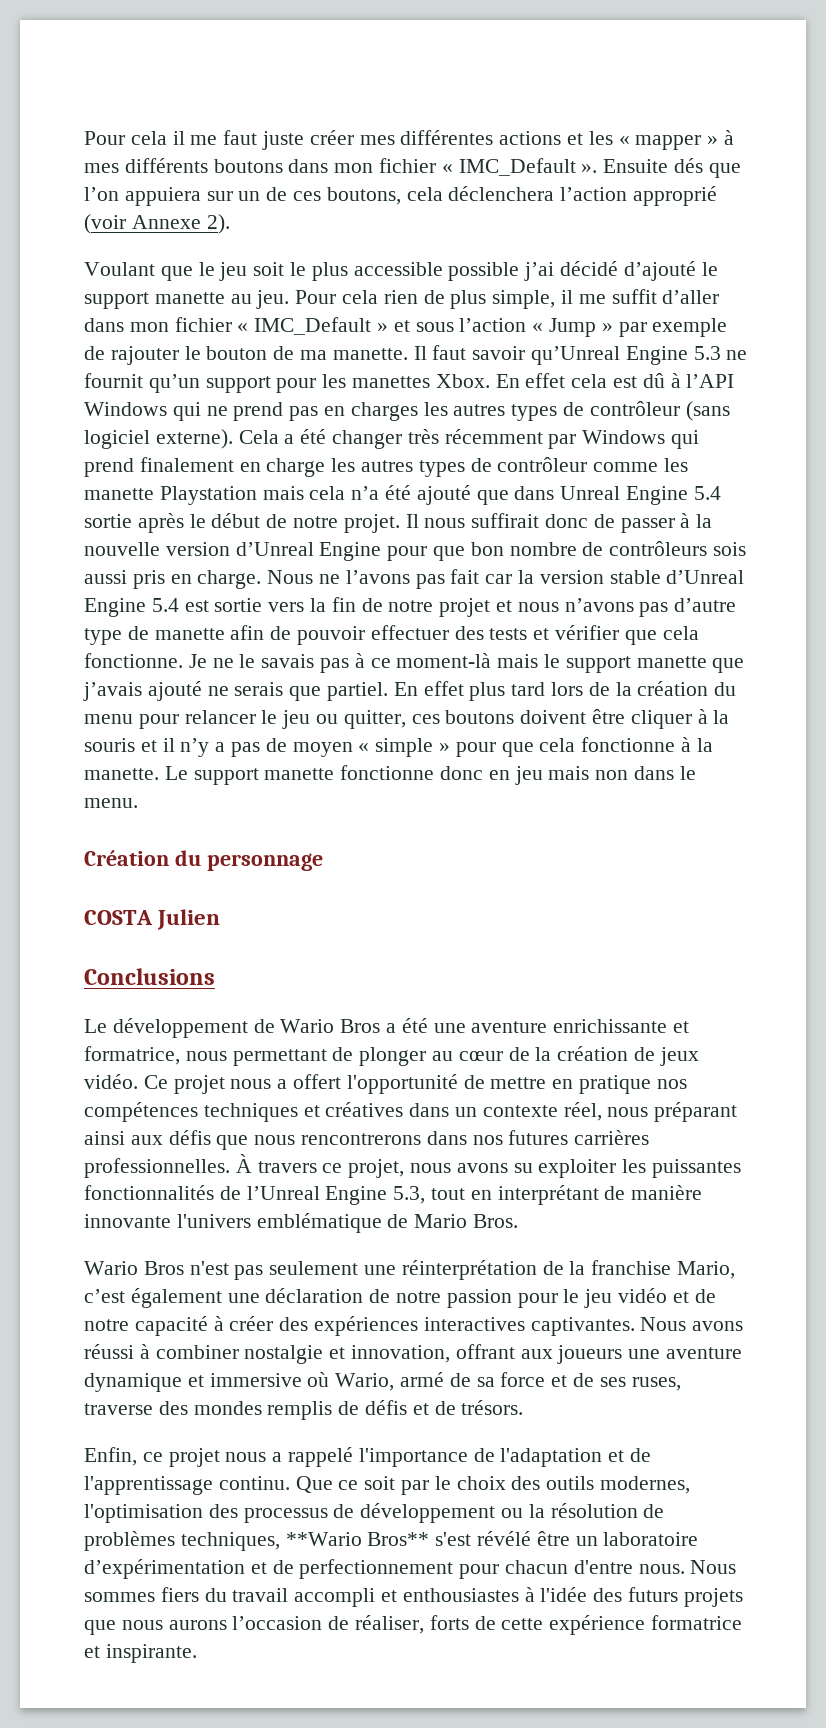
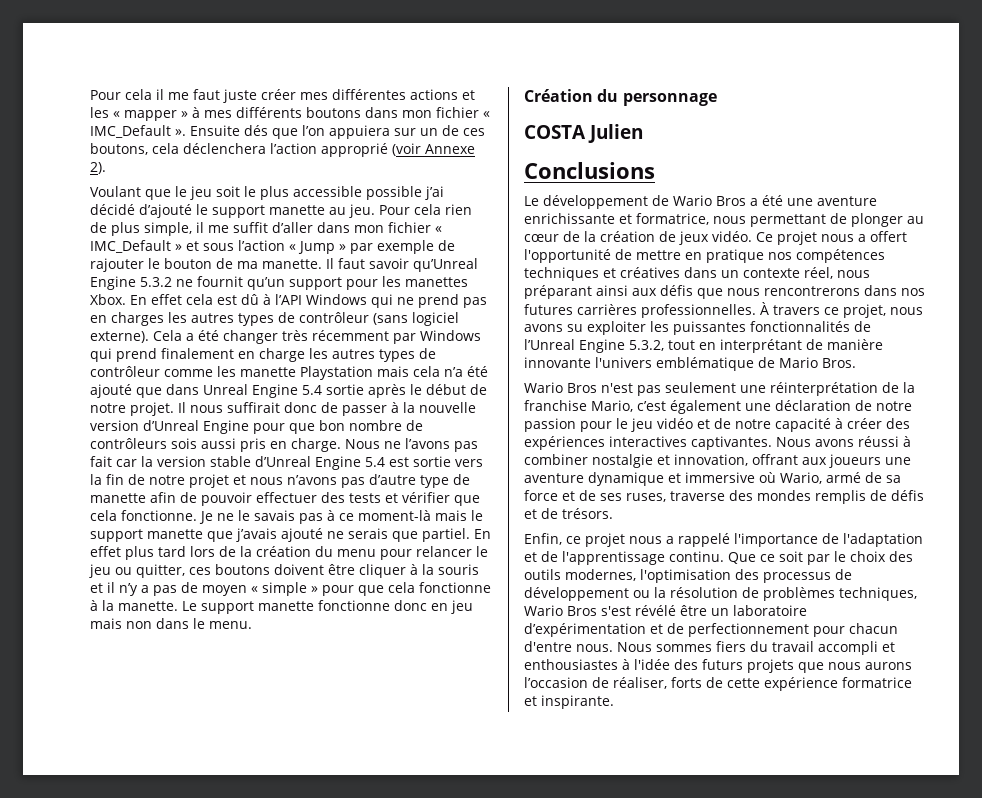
[693,346,721,360] 5.3 -> [140,277,172,287] 5.3.2
[393,1186,426,1204] 5.3, -> [629,340,664,351] 5.3.2,
[285,1532,430,1546] **Wario Bros** -> [524,605,597,616] Wario Bros

